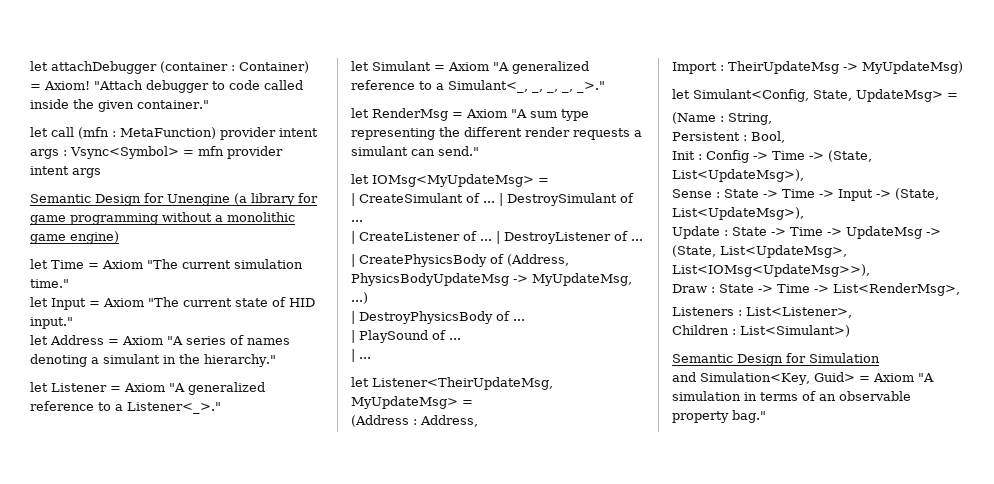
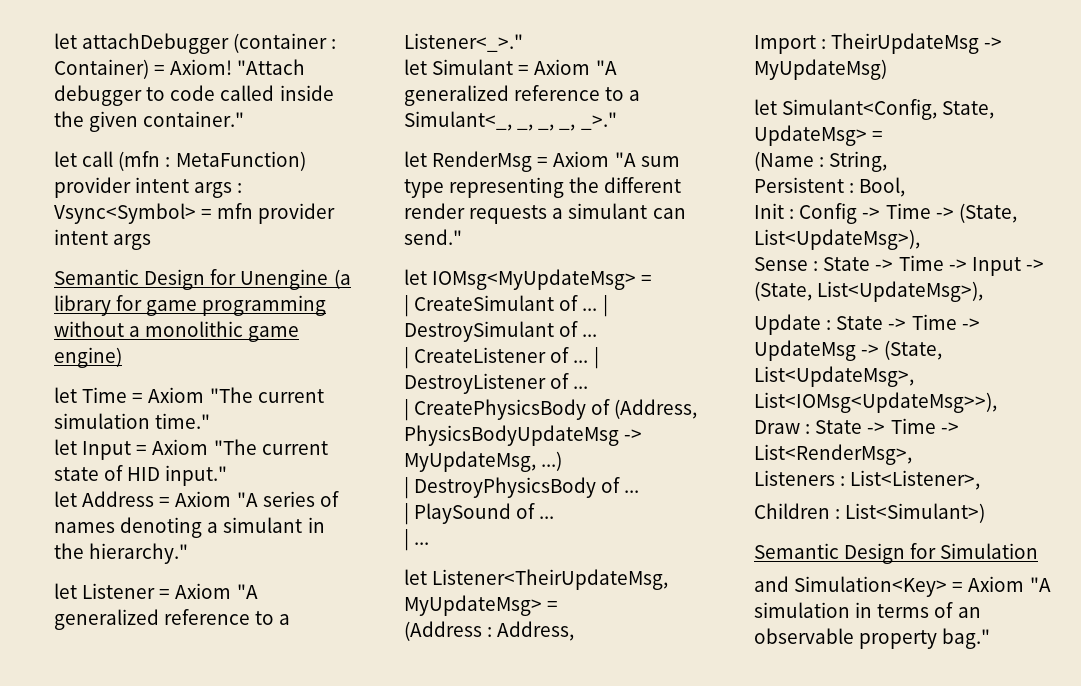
[700,372,855,385] Simulation<Key, Guid> -> [794,576,948,597] Simulation<Key>

